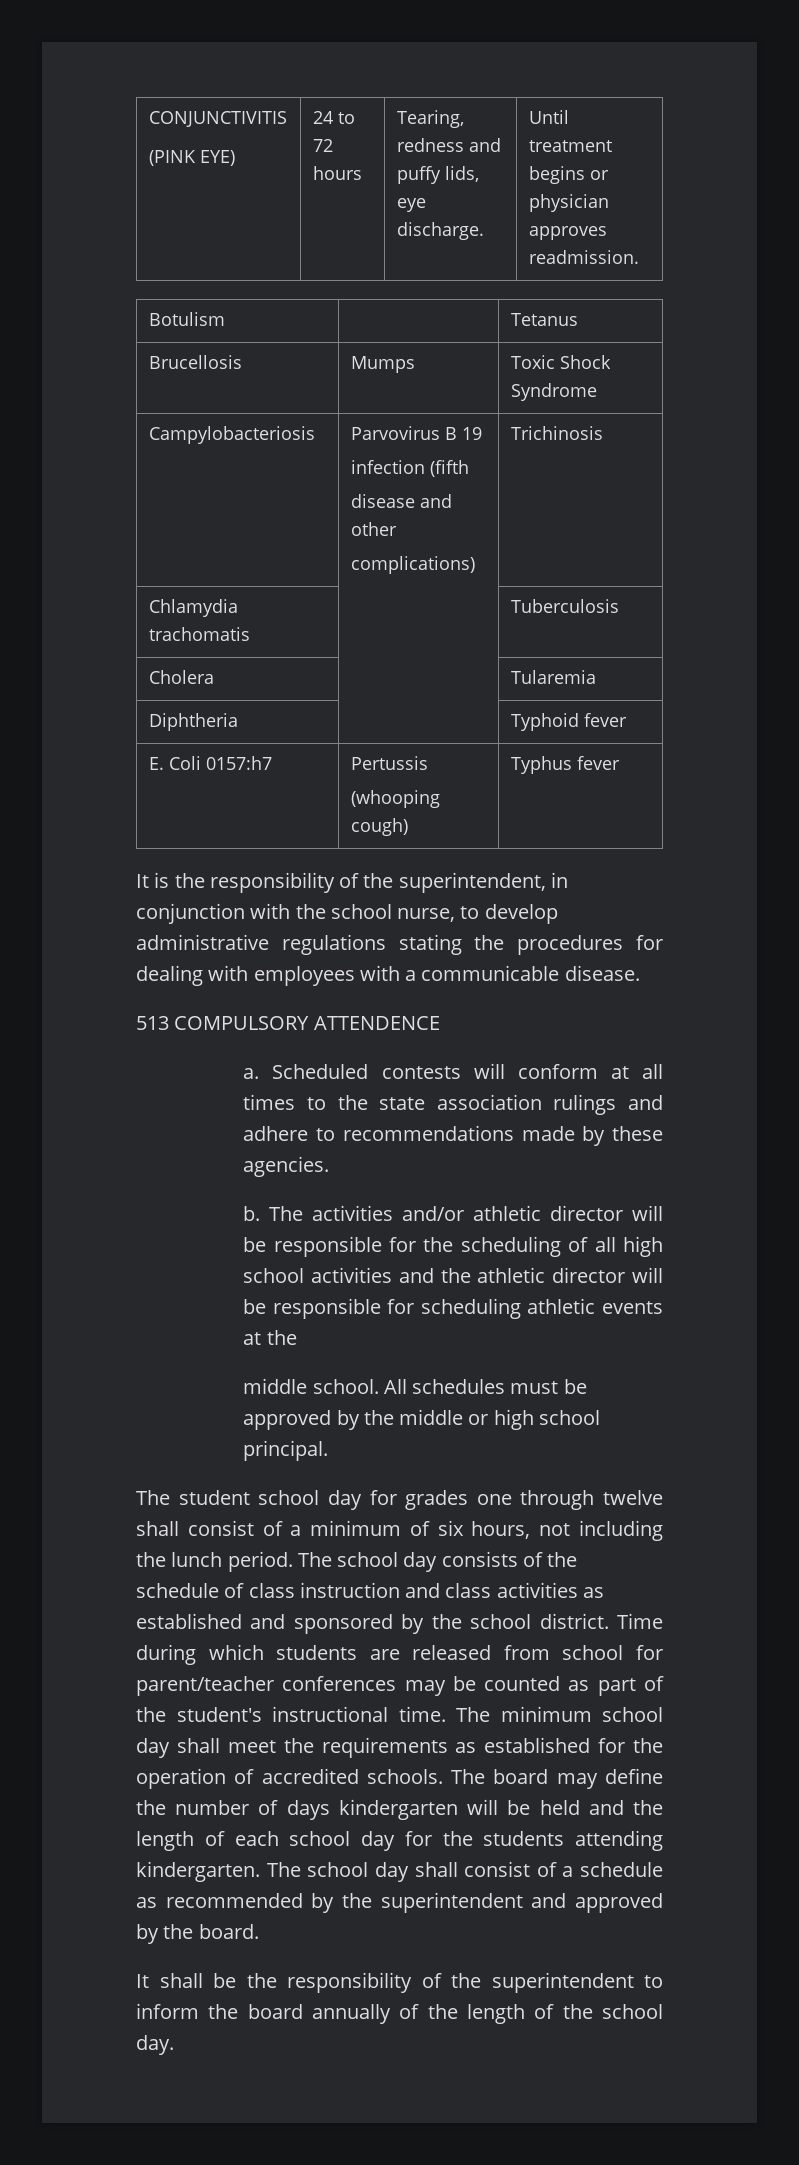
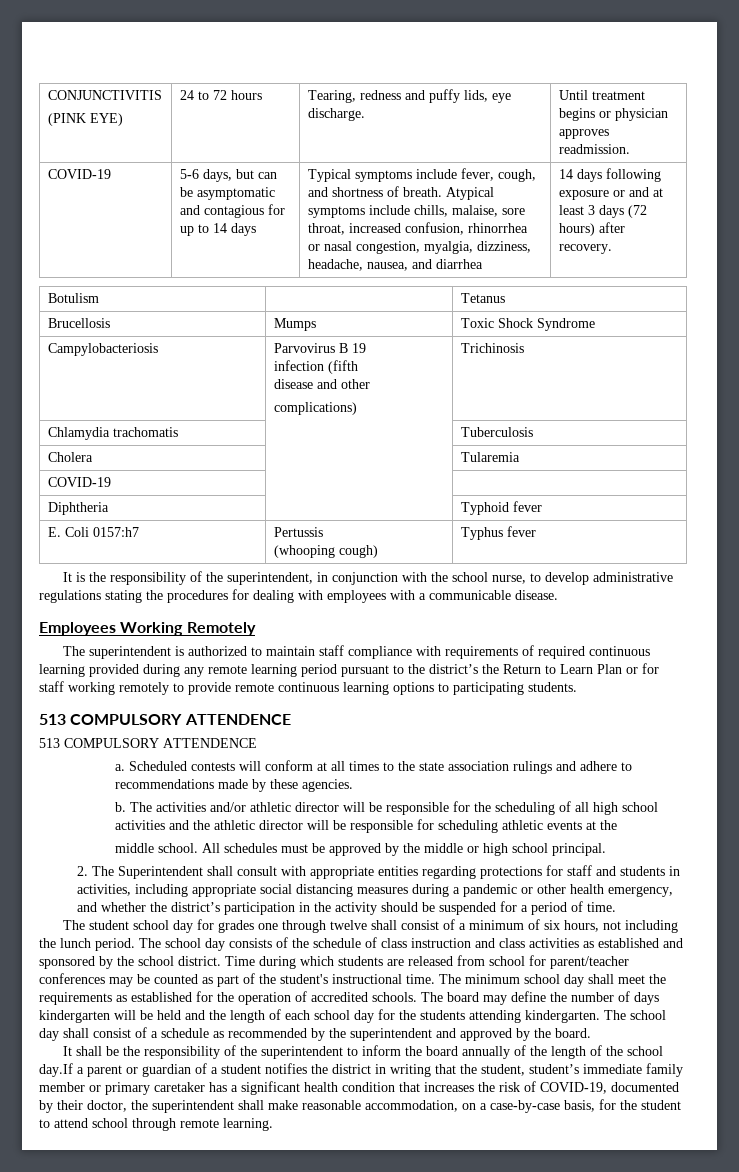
(639, 257) none -> [47,169,111,179] [179,169,277,182] [179,187,275,200] [179,204,285,218] [179,223,256,236] [307,168,536,182] [307,186,494,200] [307,205,525,218] [307,222,528,235] [307,241,531,254] [307,259,483,271] [558,168,661,182] [558,187,663,200] [558,205,647,218] [558,222,625,236] [558,244,612,254] // COVID-19 | 5-6 days, but can be asymptomatic and contagious for up to 14 days | Typical symptoms include fever, cough, and shortness of breath. Atypical symptoms include chills, malaise, sore throat, increased confusion, rhinorrhea or nasal congestion, myalgia, dizziness, headache, nausea, and diarrhea | 14 days following exposure or and at least 3 days (72 hours) after recovery.
(596, 677) none -> [47,477,111,487] // COVID-19 | |
(640, 973) none -> [39,622,256,636] [63,645,651,659] [39,663,659,677] [39,681,577,695] [39,714,291,725] // Employees Working Remotely // The superintendent is authorized to maintain staff compliance with requirements of required continuous learning provided during any remote learning period pursuant to the district’s the Return to Learn Plan or for staff working remotely to provide remote continuous learning options to participating students. // 513 COMPULSORY ATTENDENCE
(329, 1450) none -> [76,865,680,879] [76,884,673,897] [76,901,616,915] // 2. The Superintendent shall consult with appropriate entities regarding protections for staff and students in activities, including appropriate social distancing measures during a pandemic or other health emergency, and whether the district’s participation in the activity should be suspended for a period of time.
[136,2035,174,2055] day. -> [39,1063,683,1077] [39,1081,679,1095] [39,1099,681,1113] [39,1118,273,1131] day.If a parent or guardian of a student notifies the district in writing that the student, student’s immediate family member or primary caretaker has a significant health condition that increases the risk of COVID-19, documented by their doctor, the superintendent shall make reasonable accommodation, on a case-by-case basis, for the student to attend school through remote learning.

